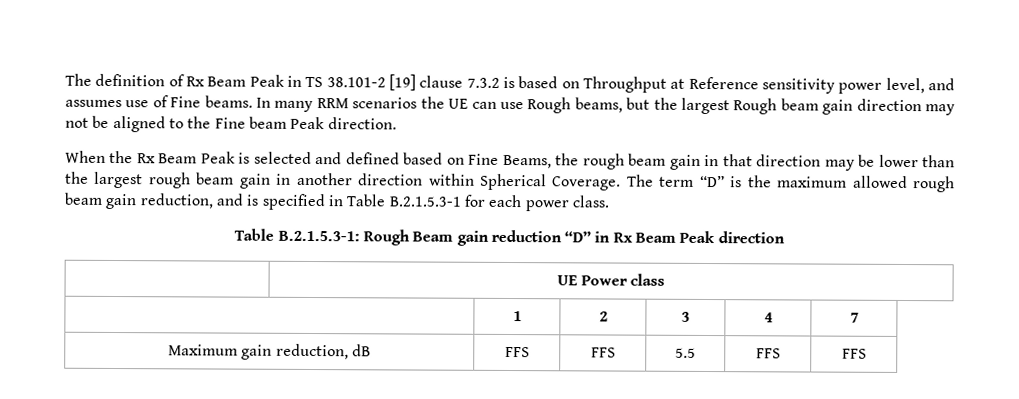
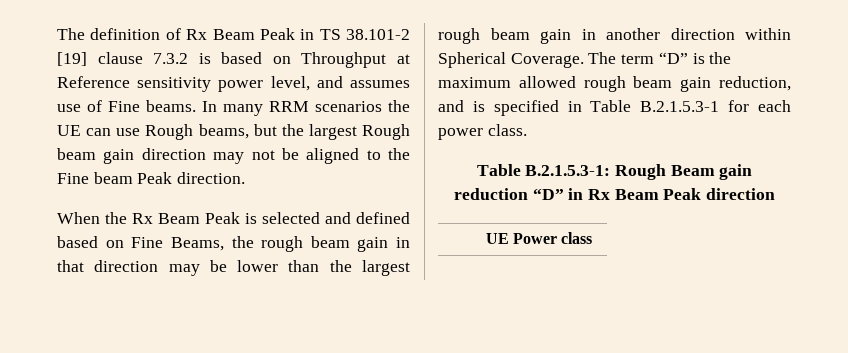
[512,311,522,322] [598,311,608,322] [681,311,690,322] [763,312,773,323] [849,312,859,323] [168,343,371,360] [504,346,530,358] [590,347,616,358] [675,347,696,358] [755,348,781,359] [841,348,867,359] // | 1 | 2 | 3 | 4 | 7 // Maximum gain reduction, dB | FFS | FFS | 5.5 | FFS | FFS -> (593, 238) none

